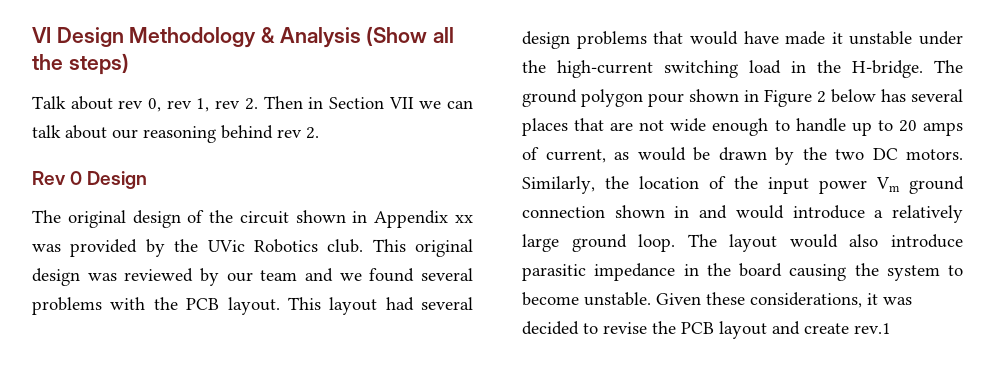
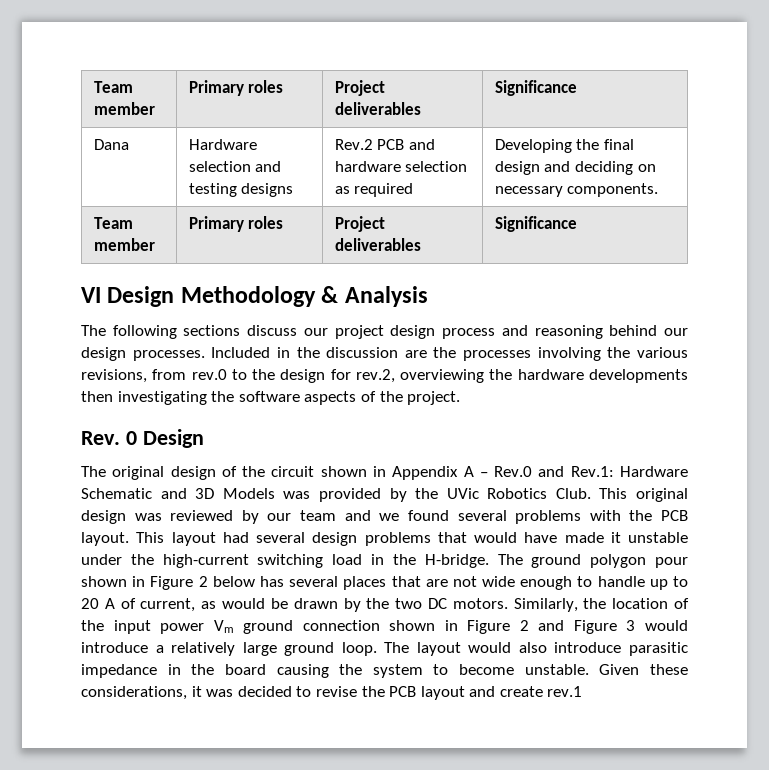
(32, 35) none -> [93,81,133,93] [93,102,155,115] [188,80,284,96] [334,80,385,96] [334,102,421,115] [494,80,577,96] [93,139,129,150] [188,139,257,150] [188,161,282,172] [188,183,294,197] [334,139,435,150] [334,161,468,172] [334,183,414,197] [494,139,634,153] [494,161,656,175] [494,183,659,197] [93,217,133,229] [93,238,155,251] [188,216,284,232] [334,216,385,232] [334,238,421,251] [494,216,577,232] Team member | Primary roles | Project deliverables | Significance // Dana | Hardware selection and testing designs | Rev.2 PCB and hardware selection as required | Developing the final design and deciding on necessary components. // Team member | Primary roles | Project deliverables | Significance //
[366,26,455,46] [32,53,129,75] [32,96,473,112] [32,125,319,143] [32,171,66,185] (Show all the steps) // Talk about rev 0, rev 1, rev 2. Then in Section VII we can talk about our reasoning behind rev 2. // Rev -> [81,325,689,339] [81,347,688,361] [81,369,688,383] [81,391,461,405] [81,431,120,445] // The following sections discuss our project design process and reasoning behind our design processes. Included in the discussion are the processes involving the various revisions, from rev.0 to the design for rev.2, overviewing the hardware developments then investigating the software aspects of the project. // Rev.
[454,215,473,223] xx -> [463,466,688,477] [81,488,275,499] A – Rev.0 and Rev.1: Hardware Schematic and 3D Models
[327,239,364,253] club. -> [555,488,591,499] Club.
[922,122,963,136] amps -> [104,598,115,609] A
[699,205,728,219] and -> [467,620,636,634] Figure 2 and Figure 3

